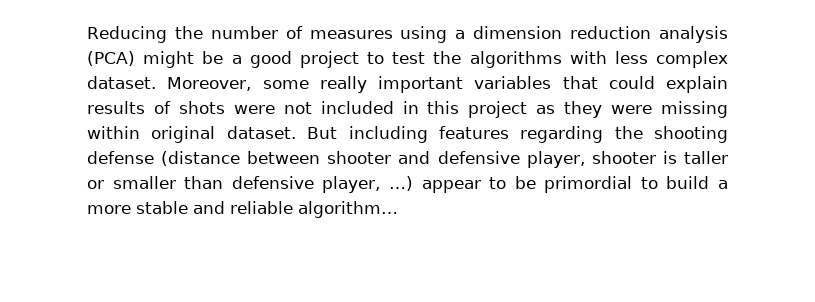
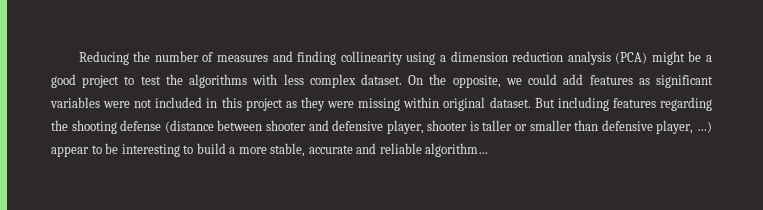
(393, 34) none -> [272,51,403,65] and finding collinearity
[167,76,728,93] [87,101,225,114] Moreover, some really important variables that could explain results of shots -> [408,74,713,88] [50,97,100,108] On the opposite, we could add features as significant variables
[544,176,633,193] primordial -> [121,144,180,157] interesting
[136,201,188,214] stable -> [270,143,353,157] stable, accurate

